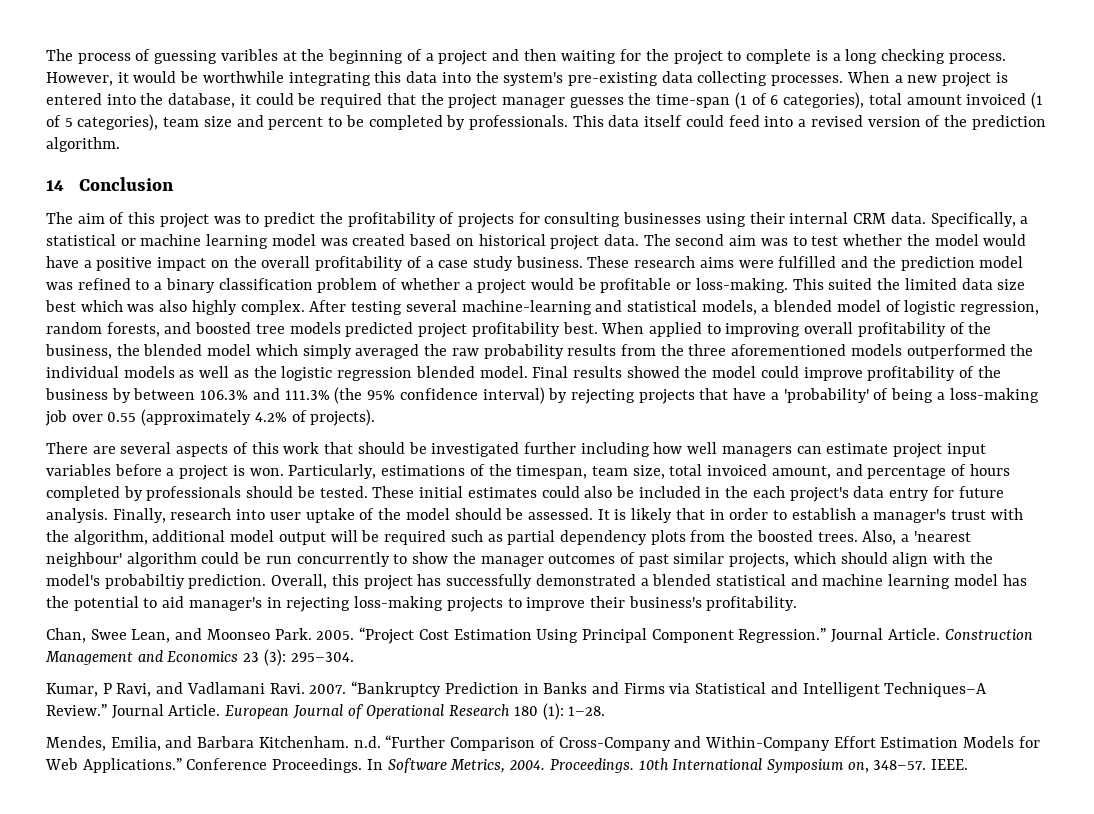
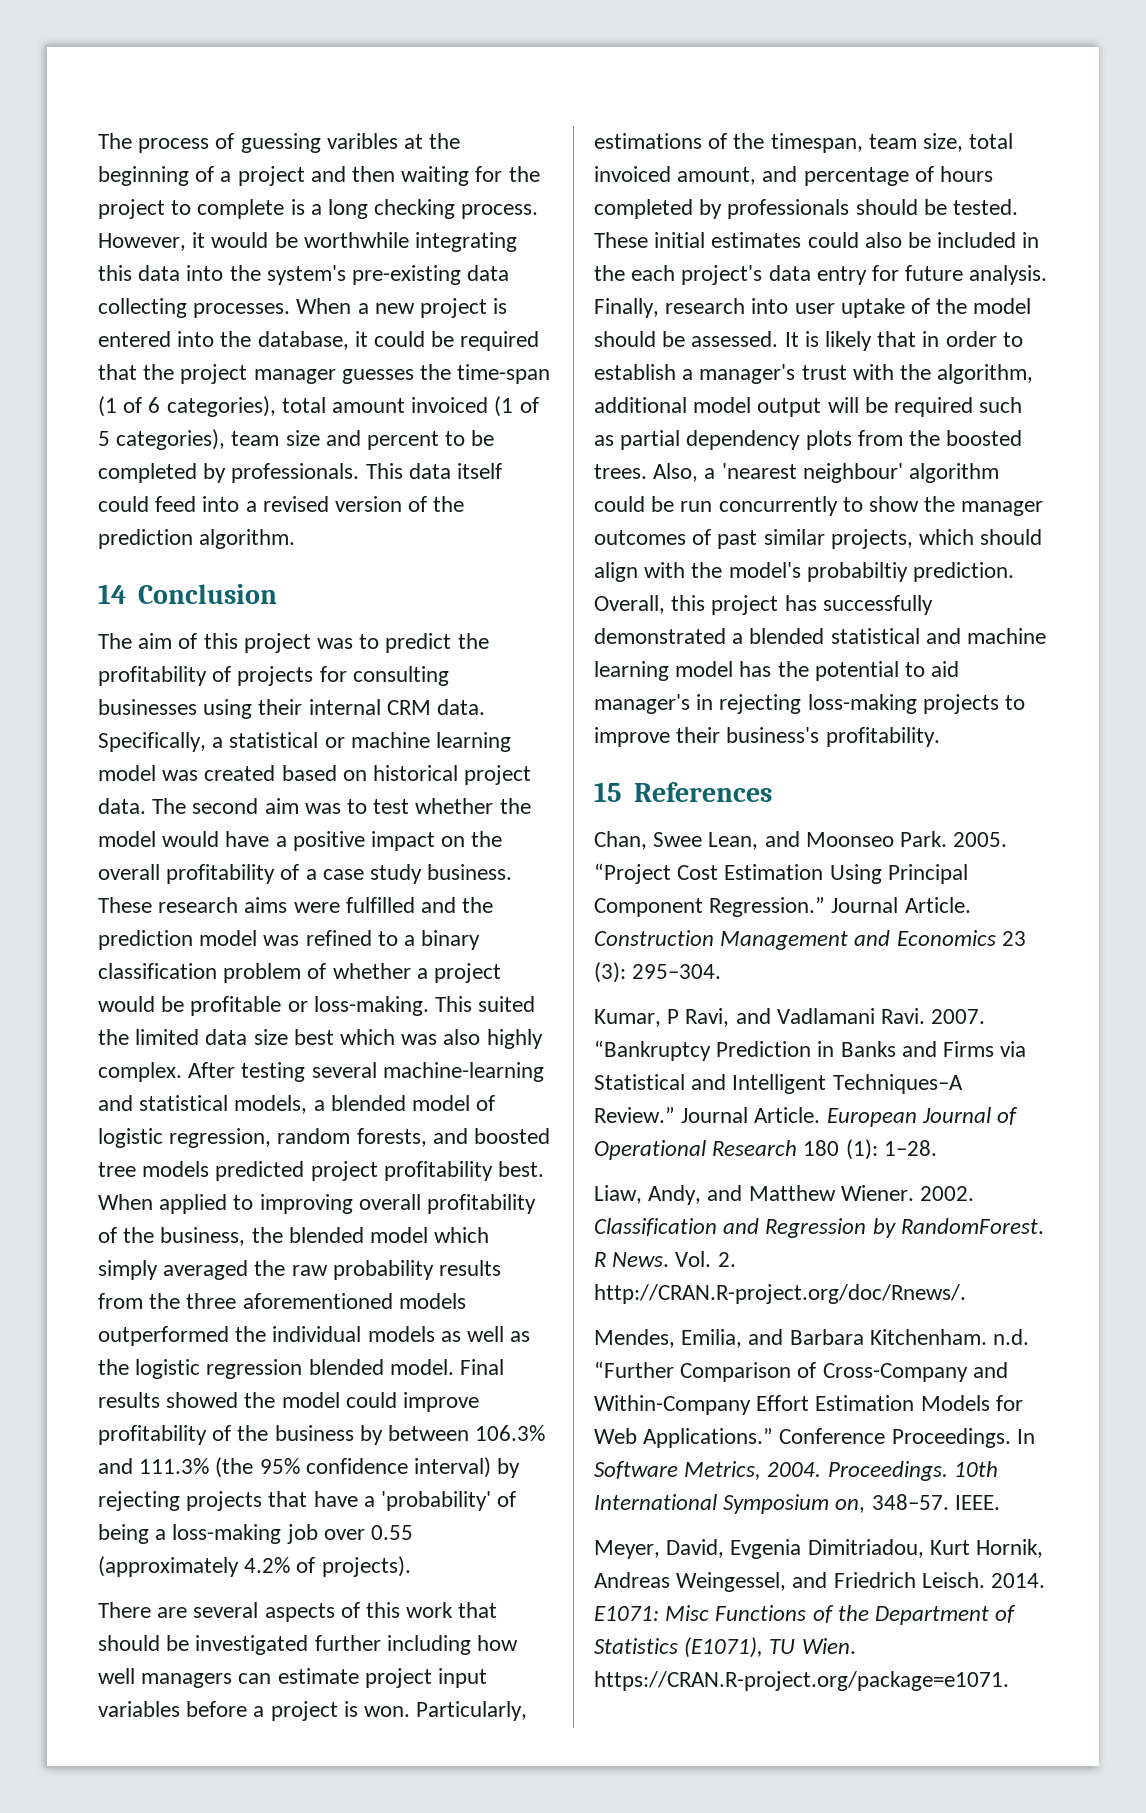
(798, 603) none -> [594,782,772,802] // 15 References
(606, 711) none -> [594,1185,975,1205] [594,1218,1044,1238] [594,1251,736,1267] [594,1284,966,1304] // Liaw, Andy, and Matthew Wiener. 2002. Classification and Regression by RandomForest. R News. Vol. 2. http://CRAN.R-project.org/doc/Rnews/.
(969, 764) none -> [594,1539,1044,1559] [594,1572,1046,1592] [594,1605,1017,1625] [594,1637,856,1658] [594,1671,1009,1691] // Meyer, David, Evgenia Dimitriadou, Kurt Hornik, Andreas Weingessel, and Friedrich Leisch. 2014. E1071: Misc Functions of the Department of Statistics (E1071), TU Wien. https://CRAN.R-project.org/package=e1071.

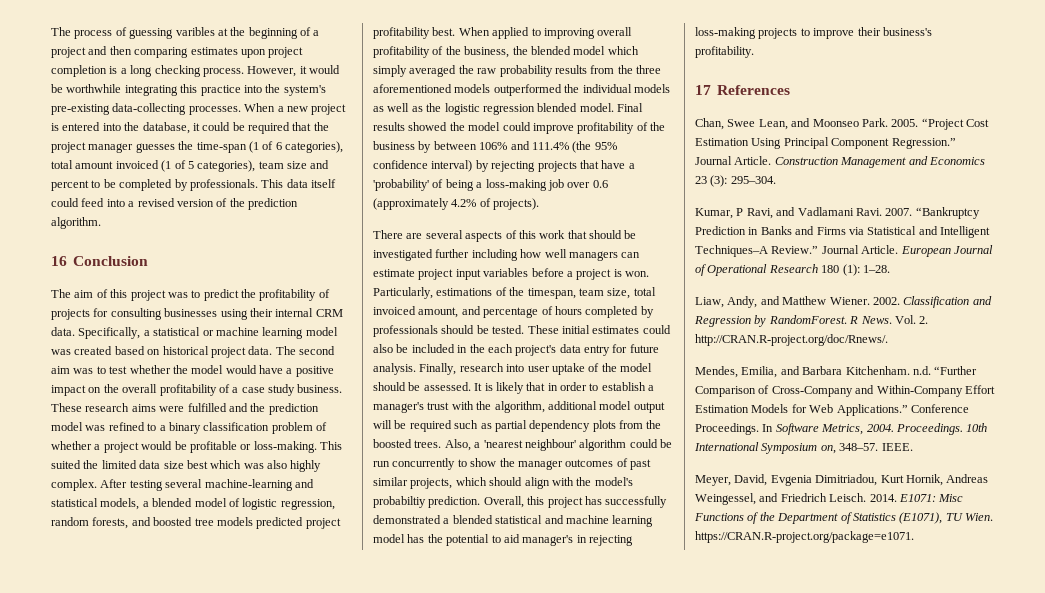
[401,166,540,186] [98,199,285,219] waiting for the project to complete -> [134,47,304,58] [51,65,107,77] comparing estimates upon project completion
[138,265,181,281] data -> [200,85,241,96] practice
[467,265,510,281] [98,298,187,318] data collecting -> [112,103,187,115] data-collecting
[98,584,126,604] 14 -> [51,256,67,266] 16
[475,1425,546,1441] [98,1458,210,1474] 106.3% and 111.3% -> [479,141,569,150] 106% and 111.4%
[371,1525,414,1540] 0.55 -> [592,180,608,188] 0.6
[594,782,622,802] 15 -> [695,85,711,95] 17

